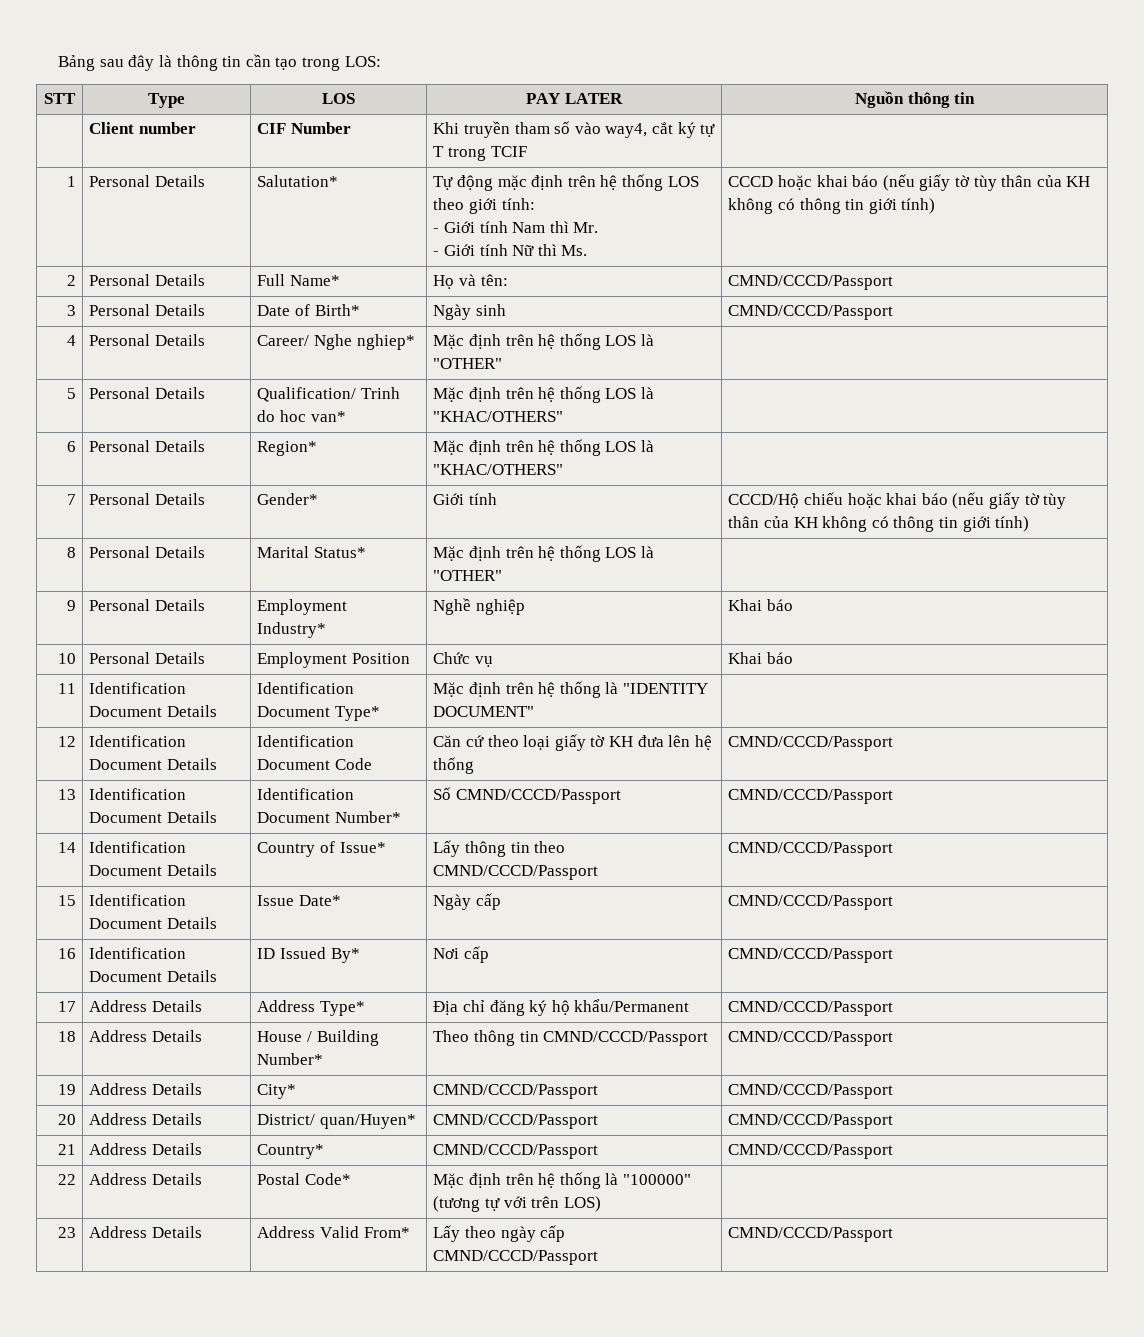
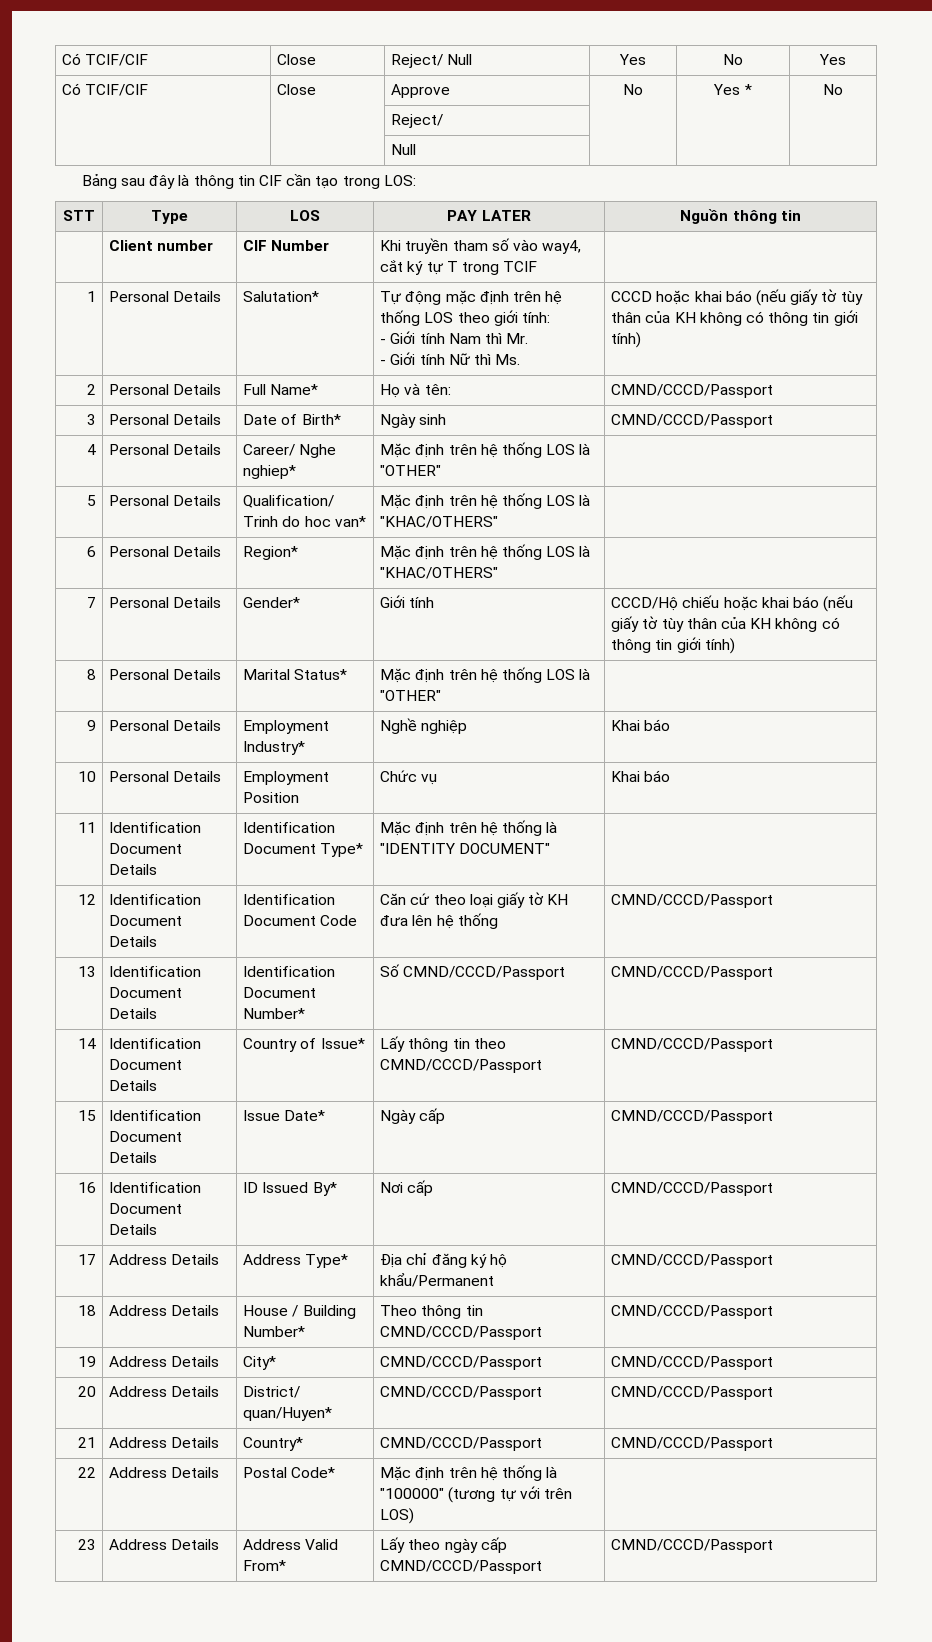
(58, 63) none -> [62,53,149,66] [277,54,317,65] [391,54,473,68] [619,54,646,65] [723,54,743,65] [819,54,846,65] [62,83,149,96] [277,84,317,95] [391,84,451,98] [623,84,643,95] [713,84,752,95] [823,84,843,95] [391,114,444,128] [391,144,417,155] Có TCIF/CIF | Close | Reject/ Null | Yes | No | Yes // Có TCIF/CIF | Close | Approve | No | Yes * | No // | | Reject/ | | | // | | Null | | | //
(242, 61) none -> [258,175,282,186] CIF

